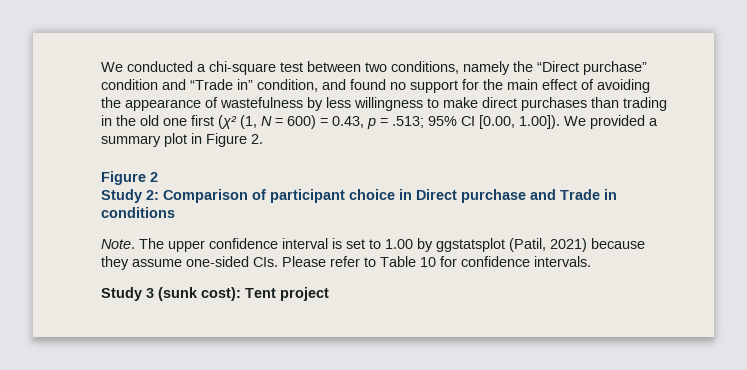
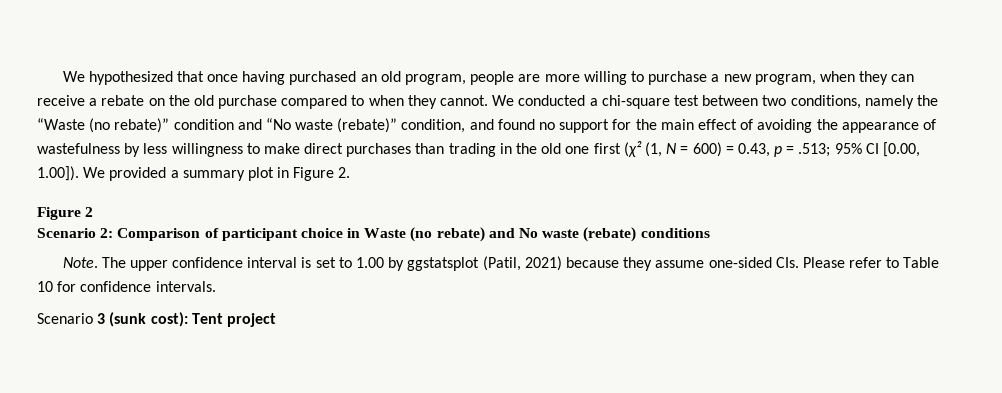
[101,62,123,72] We -> [62,71,915,85] [37,95,515,109] We hypothesized that once having purchased an old program, people are more willing to purchase a new program, when they can receive a rebate on the old purchase compared to when they cannot. We
[537,61,647,75] [101,79,253,90] “Direct purchase” condition and “Trade in” -> [37,118,398,133] “Waste (no rebate)” condition and “No waste (rebate)”
[101,189,142,203] Study -> [37,228,96,238] Scenario
[416,189,617,203] Direct purchase and Trade in -> [364,227,637,242] Waste (no rebate) and No waste (rebate)
[101,287,142,301] Study -> [37,313,93,324] Scenario

